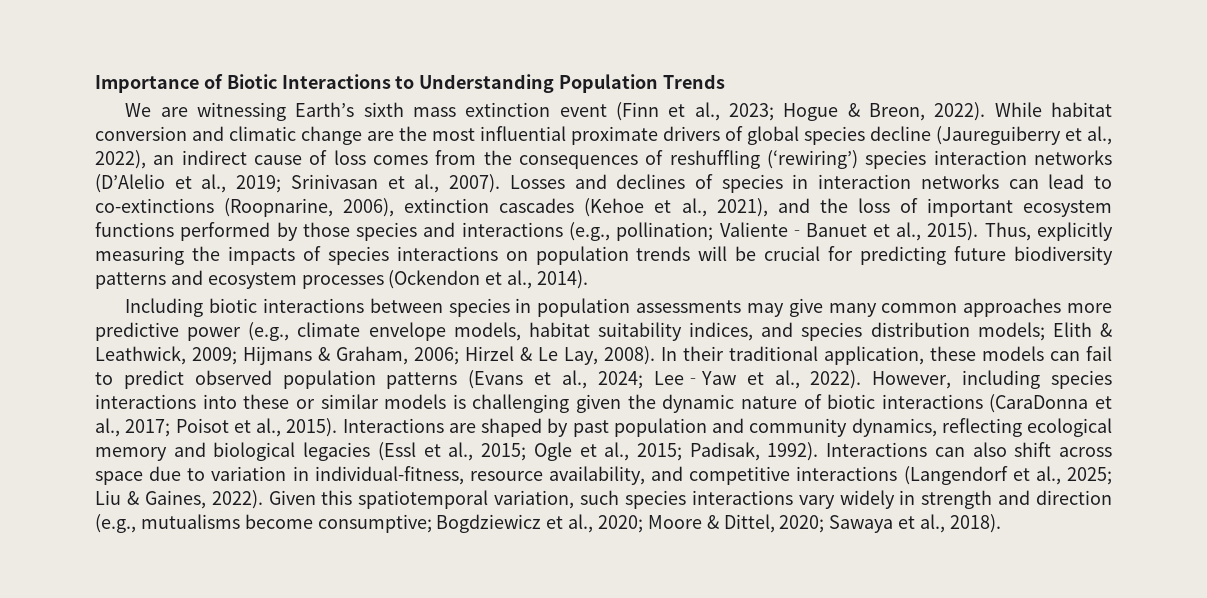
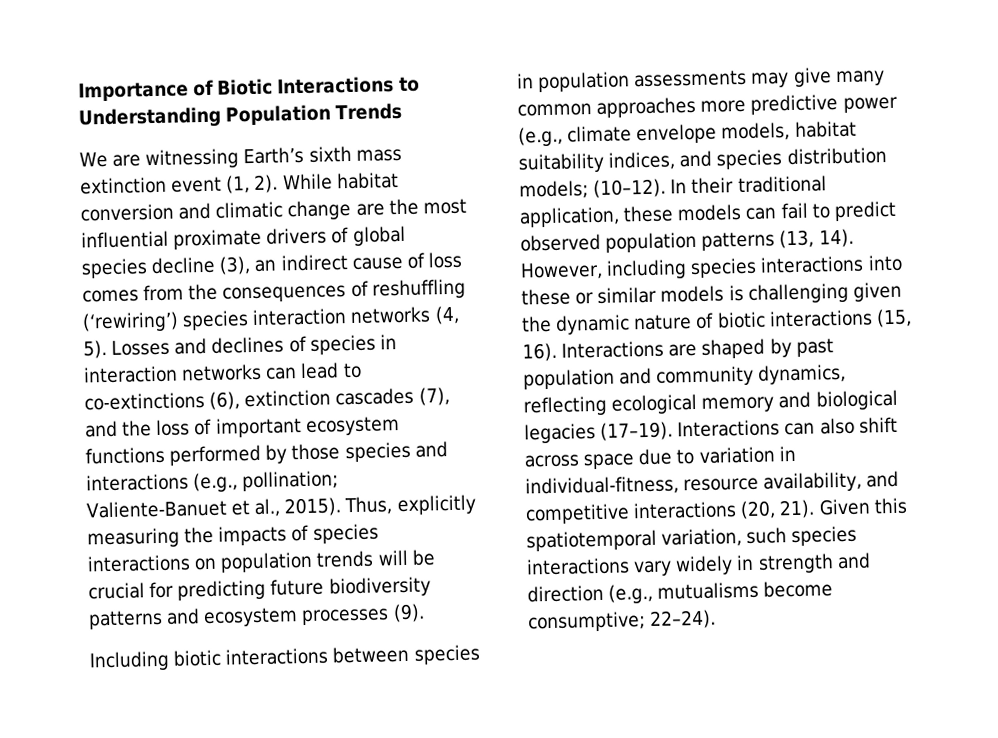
[615,102,986,121] (Finn et al., 2023; Hogue & Breon, 2022). -> [225,174,279,194] (1, 2).
[936,126,1112,145] [95,150,146,169] (Jaureguiberry et al., 2022), -> [219,256,252,275] (3),
[95,174,501,193] (D’Alelio et al., 2019; Srinivasan et al., 2007). -> [434,305,460,325] [83,340,107,359] (4, 5).
[224,198,768,217] (Roopnarine, 2006), extinction cascades (Kehoe et al., 2021), -> [209,387,450,410] (6), extinction cascades (7),
[388,270,589,289] (Ockendon et al., 2014). -> [392,603,425,623] (9).
[1052,322,1112,337] [95,346,655,365] Elith & Leathwick, 2009; Hijmans & Graham, 2006; Hirzel & Le Lay, 2008). -> [593,178,667,199] (10–12).
[468,370,862,389] (Evans et al., 2024; Lee‐Yaw et al., 2022). -> [779,228,854,249] (13, 14).
[989,394,1112,413] [95,418,338,437] (CaraDonna et al., 2017; Poisot et al., 2015). -> [875,308,912,328] [522,342,557,362] (15, 16).
[377,442,819,461] (Essl et al., 2015; Ogle et al., 2015; Padisak, 1992). -> [600,421,674,441] (17–19).
[903,466,1112,485] [95,490,263,509] (Langendorf et al., 2025; Liu & Gaines, 2022). -> [740,499,816,520] (20, 21).
[436,514,1001,533] Bogdziewicz et al., 2020; Moore & Dittel, 2020; Sawaya et al., 2018). -> [649,609,717,629] 22–24).

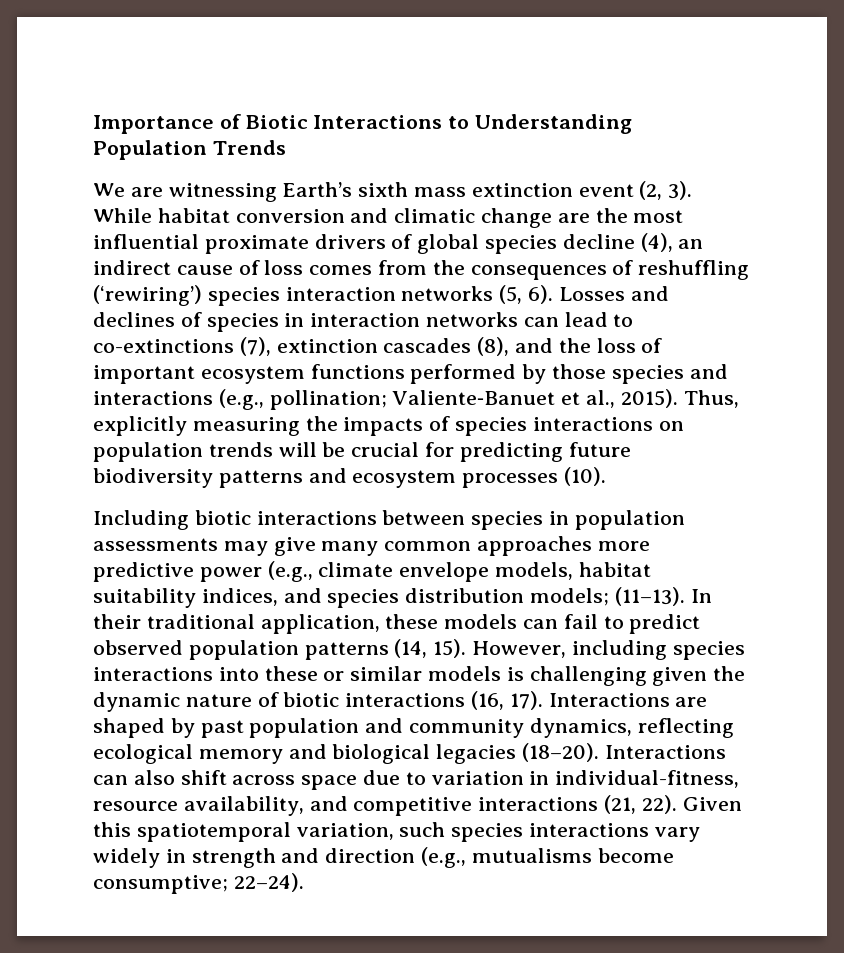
[225,174,279,194] (1, 2). -> [639,181,693,200] (2, 3).
[219,256,252,275] (3), -> [640,233,673,252] (4),
[434,305,460,325] [83,340,107,359] (4, 5). -> [499,285,554,304] (5, 6).
[209,391,241,410] (6), -> [239,337,271,356] (7),
[418,387,450,406] (7), -> [477,337,510,356] (8),
[392,603,425,623] (9). -> [564,467,607,486] (10).
[593,178,667,199] (10–12). -> [614,587,685,606] (11–13).
[779,228,854,249] (13, 14). -> [394,639,467,658] (14, 15).
[875,308,912,328] [522,342,557,362] (15, 16). -> [471,691,543,710] (16, 17).
[600,421,674,441] (17–19). -> [522,743,600,762] (18–20).
[740,499,816,520] (20, 21). -> [604,795,677,814] (21, 22).

